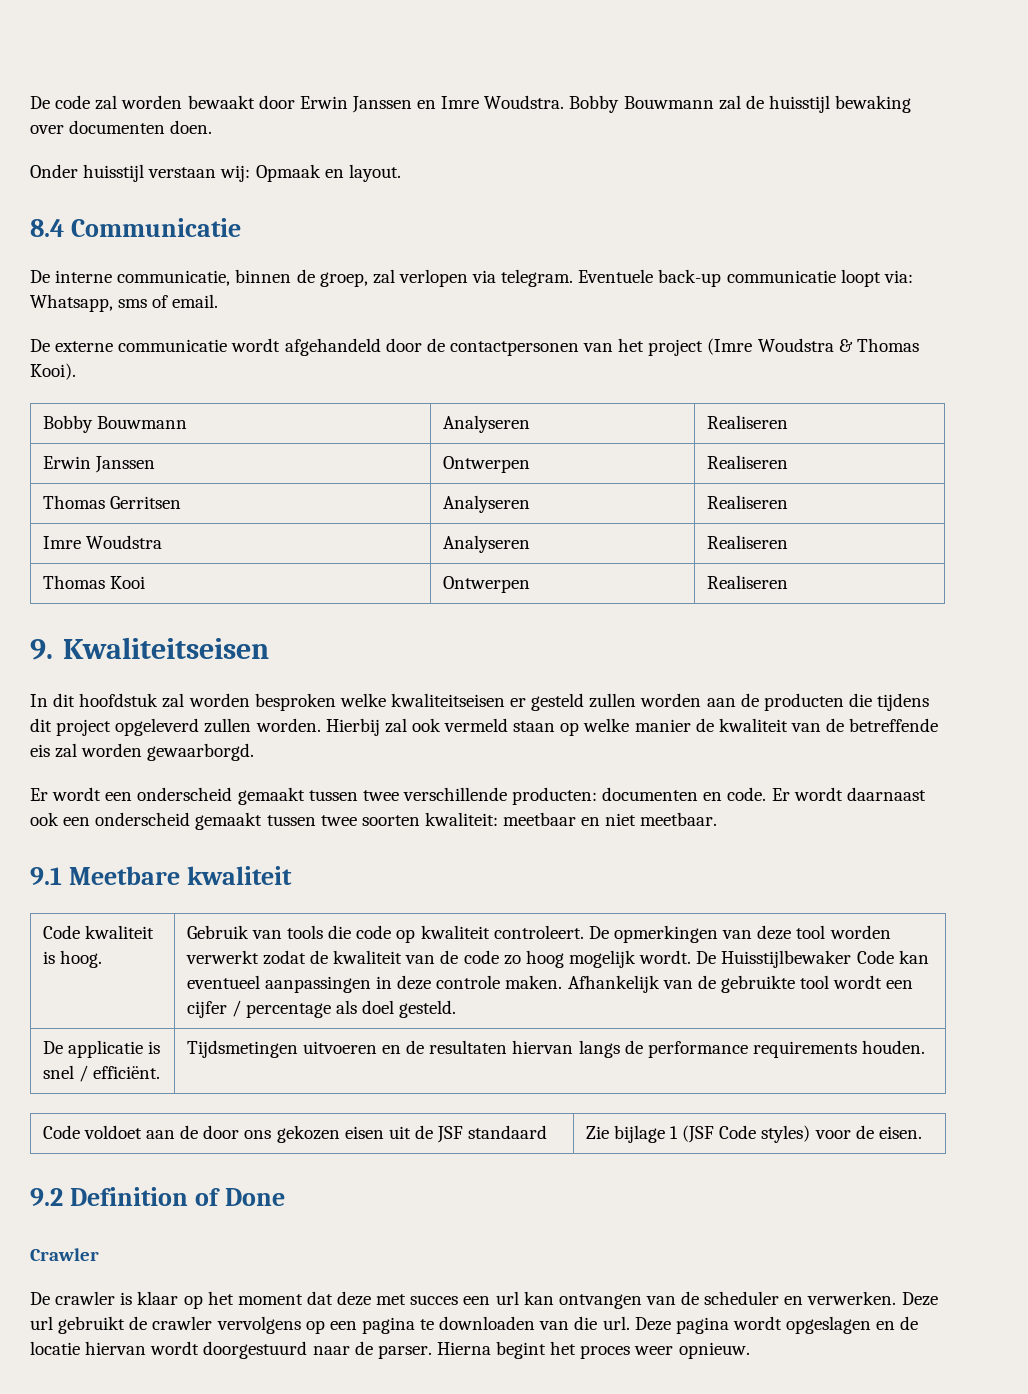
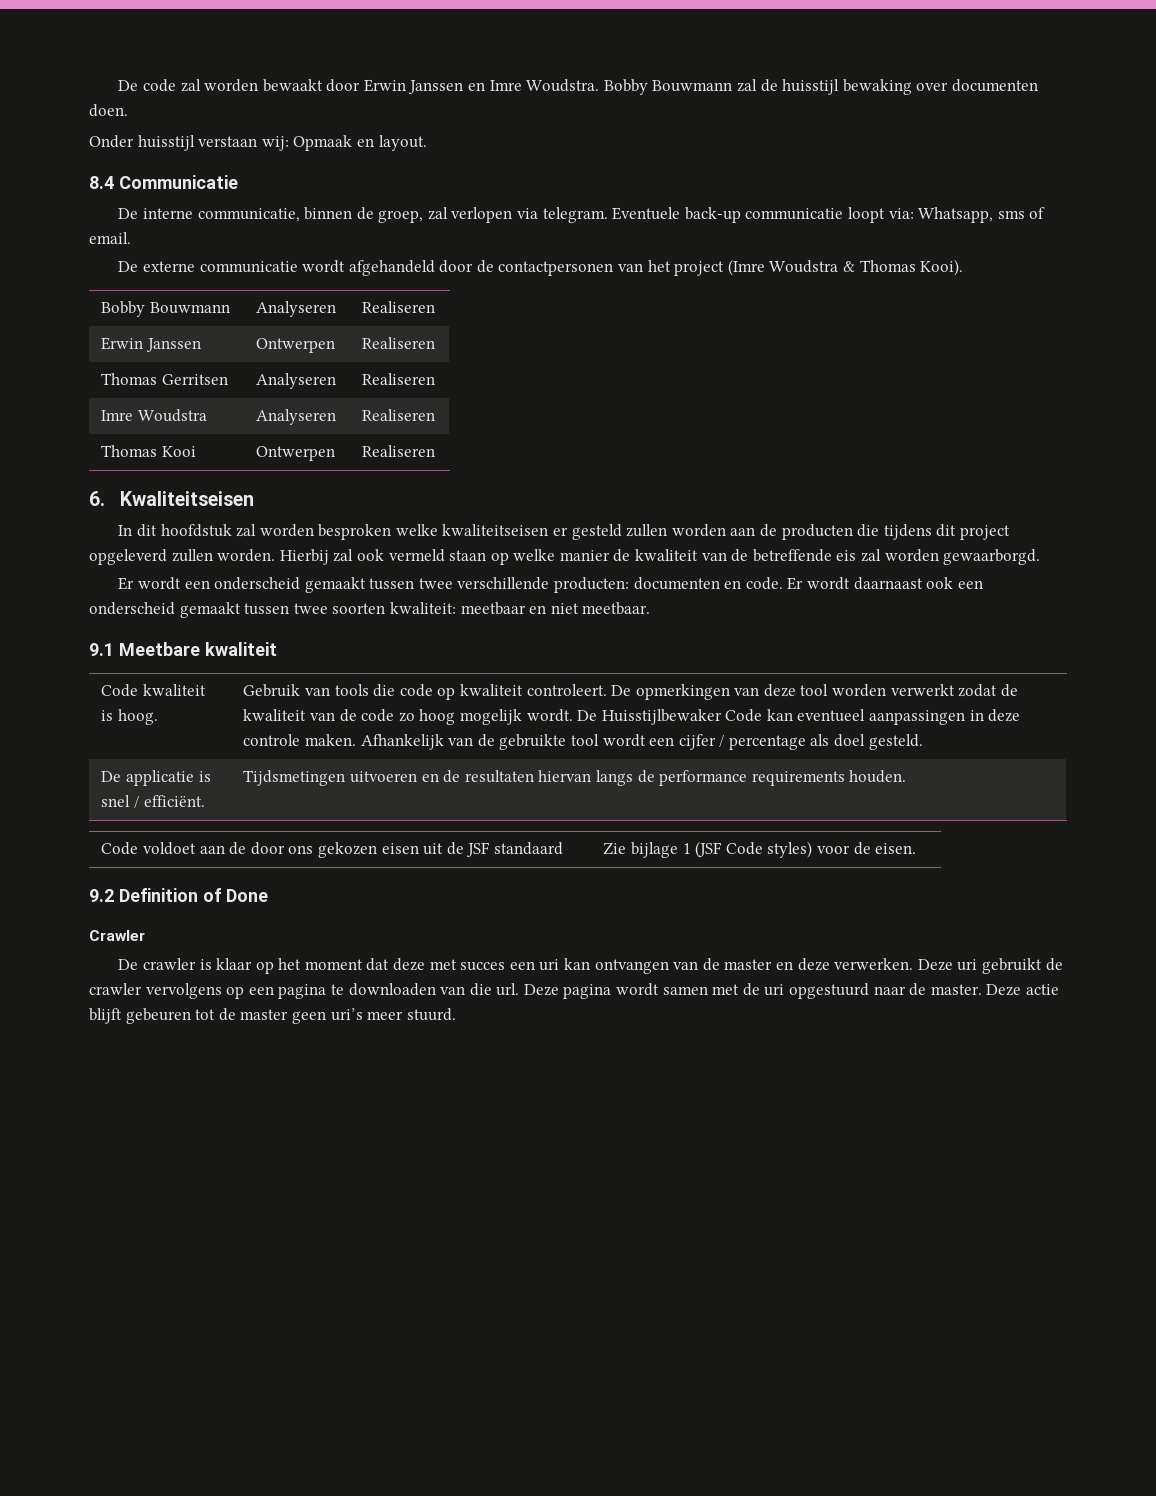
[30,639,53,660] 9. -> [89,491,105,506] 6.
[495,1291,519,1305] url -> [539,959,560,971] uri
[704,1291,804,1305] scheduler en -> [724,958,830,971] master en deze
[30,1316,53,1330] url -> [957,959,978,971] uri
[786,1316,919,1334] [30,1341,750,1359] opgeslagen en de locatie hiervan wordt doorgestuurd naar de parser. Hierna begint het proces weer opnieuw. -> [662,983,1059,999] [89,1008,456,1024] samen met de uri opgestuurd naar de master. Deze actie blijft gebeuren tot de master geen uri’s meer stuurd.

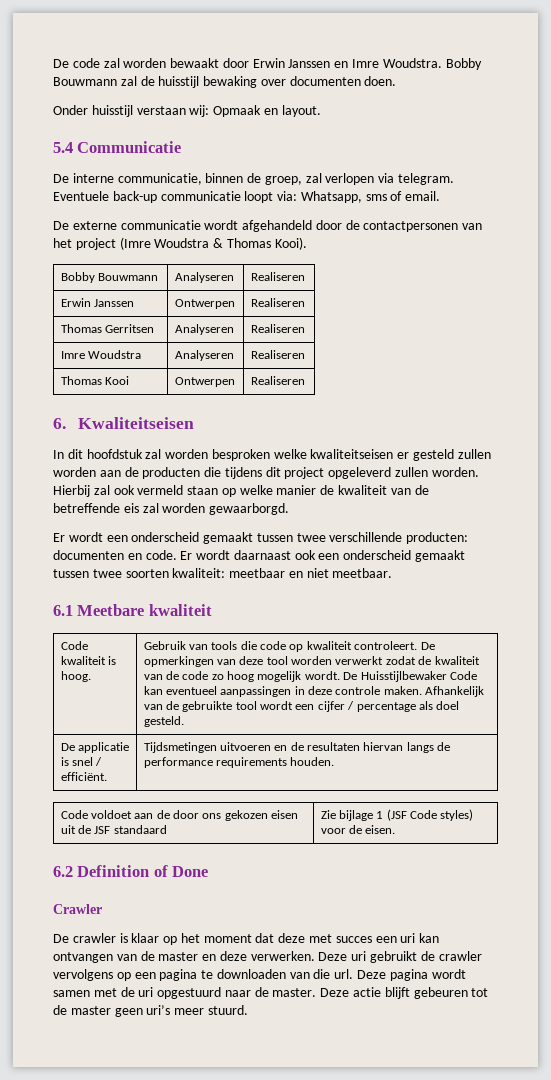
[89,176,114,189] 8.4 -> [53,142,73,153] 5.4
[89,643,114,656] 9.1 -> [53,605,73,616] 6.1
[89,889,114,902] 9.2 -> [53,866,73,877] 6.2

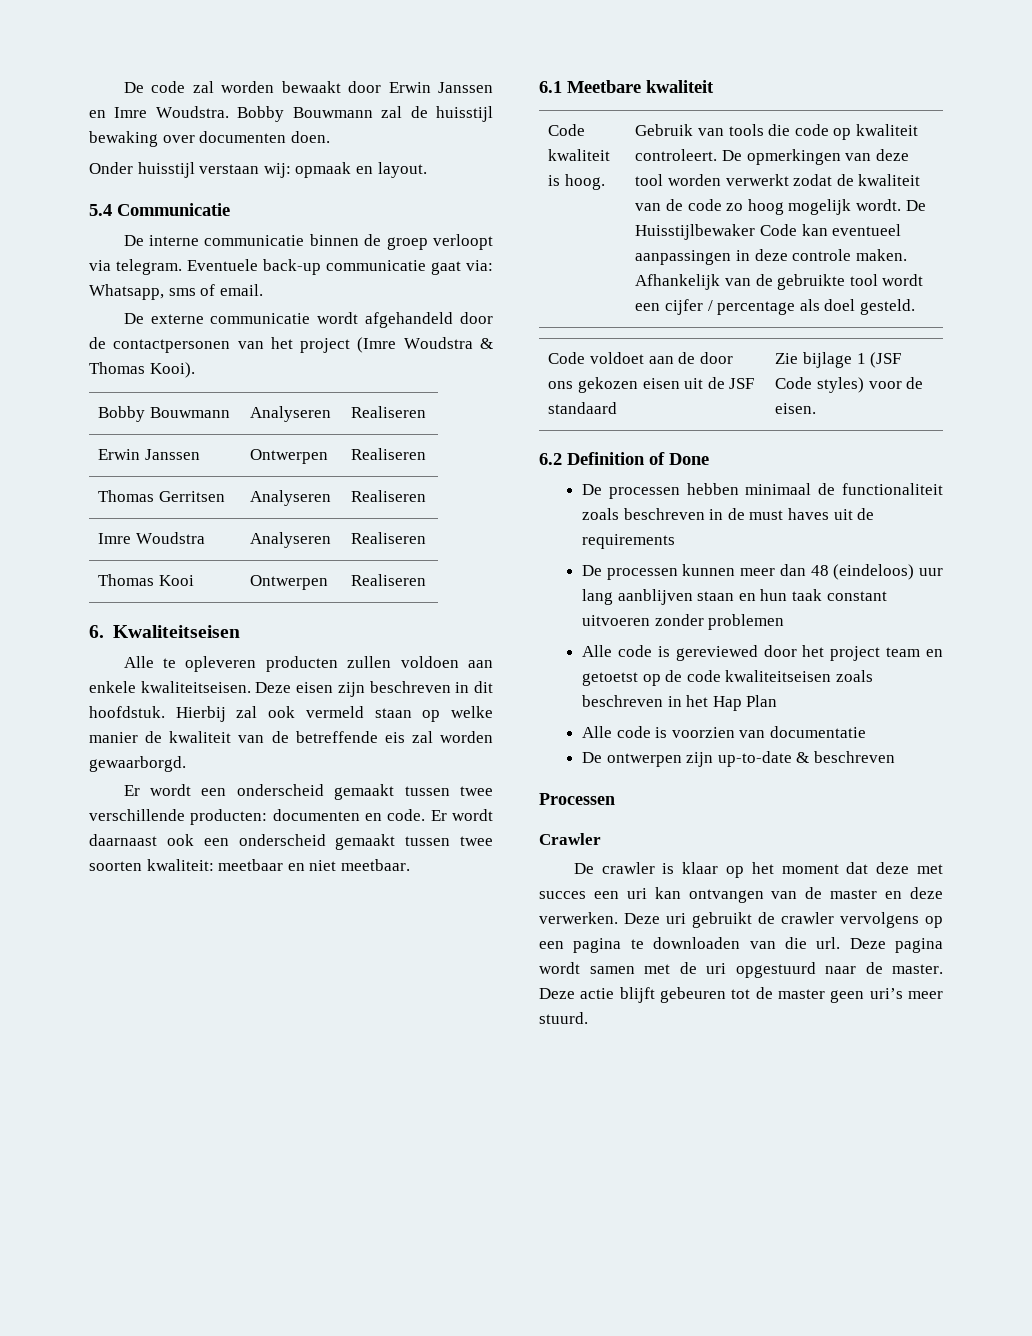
[213,105,262,117] Opmaak -> [295,162,352,178] opmaak
[117,173,202,185] communicatie, -> [204,235,305,246] communicatie
[264,173,375,185] groep, zal verlopen -> [386,234,493,250] groep verloopt
[244,191,274,203] loopt -> [431,261,461,275] gaat
[53,449,491,461] [53,467,479,479] In dit hoofdstuk zal worden besproken welke kwaliteitseisen er gesteld zullen worden aan de producten die tijdens dit project opgeleverd zullen worden. -> [123,656,493,672] [89,681,494,697] [89,706,165,718] Alle te opleveren producten zullen voldoen aan enkele kwaliteitseisen. Deze eisen zijn beschreven in dit hoofdstuk.
[60,742,129,753] [60,757,103,766] [60,772,107,781] [143,742,451,753] [143,757,335,768] // De applicatie is snel / efficiënt. | Tijdsmetingen uitvoeren en de resultaten hiervan langs de performance requirements houden. -> (915, 307) none
(209, 871) none -> [582,483,943,499] [582,508,875,520] [582,534,676,549] [582,564,943,580] [582,589,887,605] [582,614,785,630] [582,645,943,661] [582,670,874,686] [582,695,778,711] [582,726,867,738] [582,751,896,767] [539,793,615,805] // De processen hebben minimaal de functionaliteit zoals beschreven in de must haves uit de requirements // De processen kunnen meer dan 48 (eindeloos) uur lang aanblijven staan en hun taak constant uitvoeren zonder problemen // Alle code is gereviewed door het project team en getoetst op de code kwaliteitseisen zoals beschreven in het Hap Plan // Alle code is voorzien van documentatie // De ontwerpen zijn up-to-date & beschreven // Processen

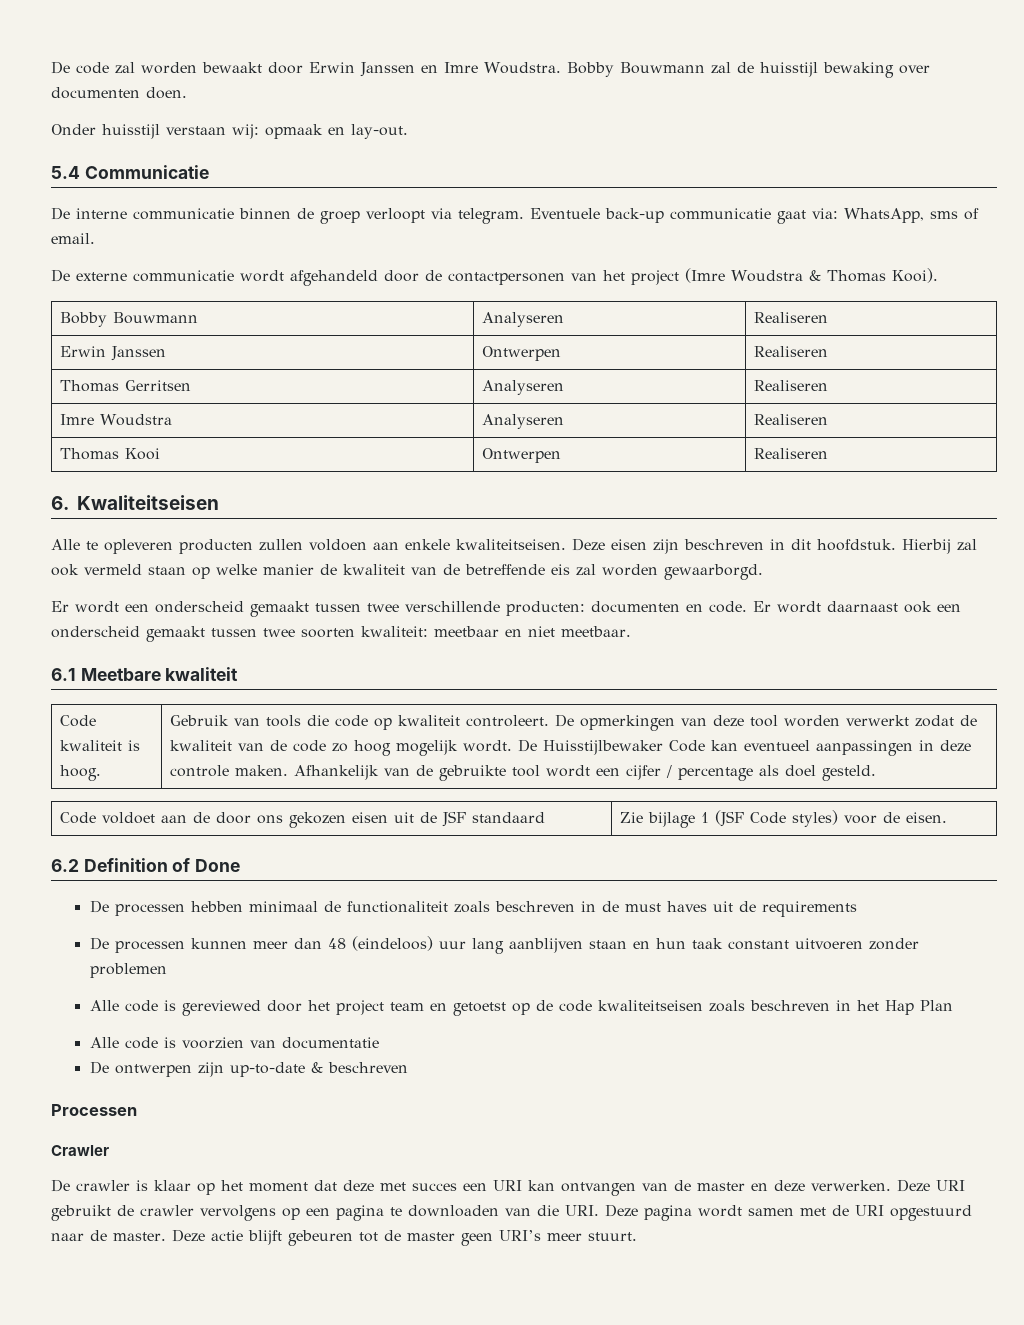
[377,162,427,178] layout. -> [351,124,408,139] lay-out.
[89,284,164,300] Whatsapp, -> [844,208,924,223] WhatsApp,
[626,888,647,899] uri -> [493,1180,522,1191] URI
[666,913,686,924] uri -> [936,1180,965,1191] URI
[816,937,841,949] url. -> [565,1205,599,1216] URI.
[706,963,726,974] uri -> [855,1205,884,1216] URI
[869,988,943,999] [539,1012,588,1024] uri’s meer stuurd. -> [498,1230,637,1241] URI’s meer stuurt.

